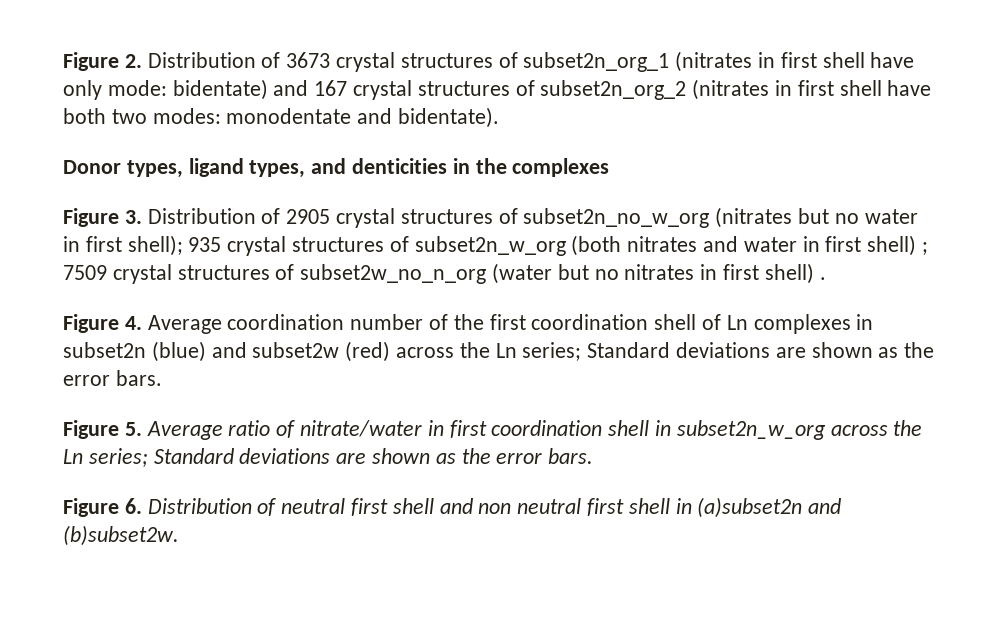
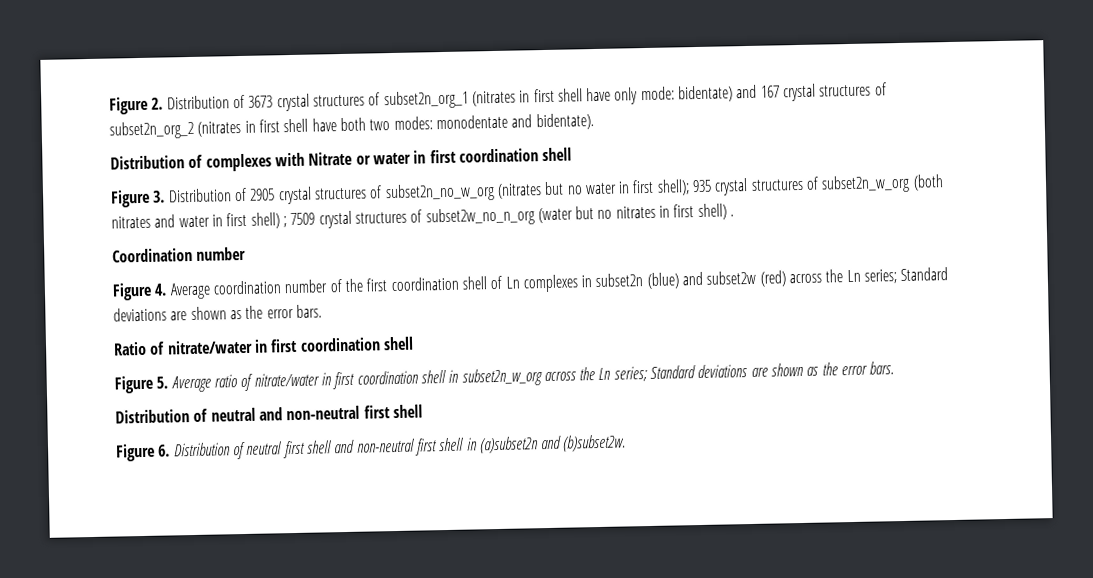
[63,158,610,178] Donor types, ligand types, and denticities in the complexes -> [110,147,573,172] Distribution of complexes with Nitrate or water in first coordination shell
(826, 278) none -> [112,246,247,263] // Coordination number
(162, 378) none -> [113,336,414,356] // Ratio of nitrate/water in first coordination shell
(594, 456) none -> [115,404,423,424] // Distribution of neutral and non-neutral first shell
[478,498,582,514] non neutral -> [355,438,415,453] non-neutral

